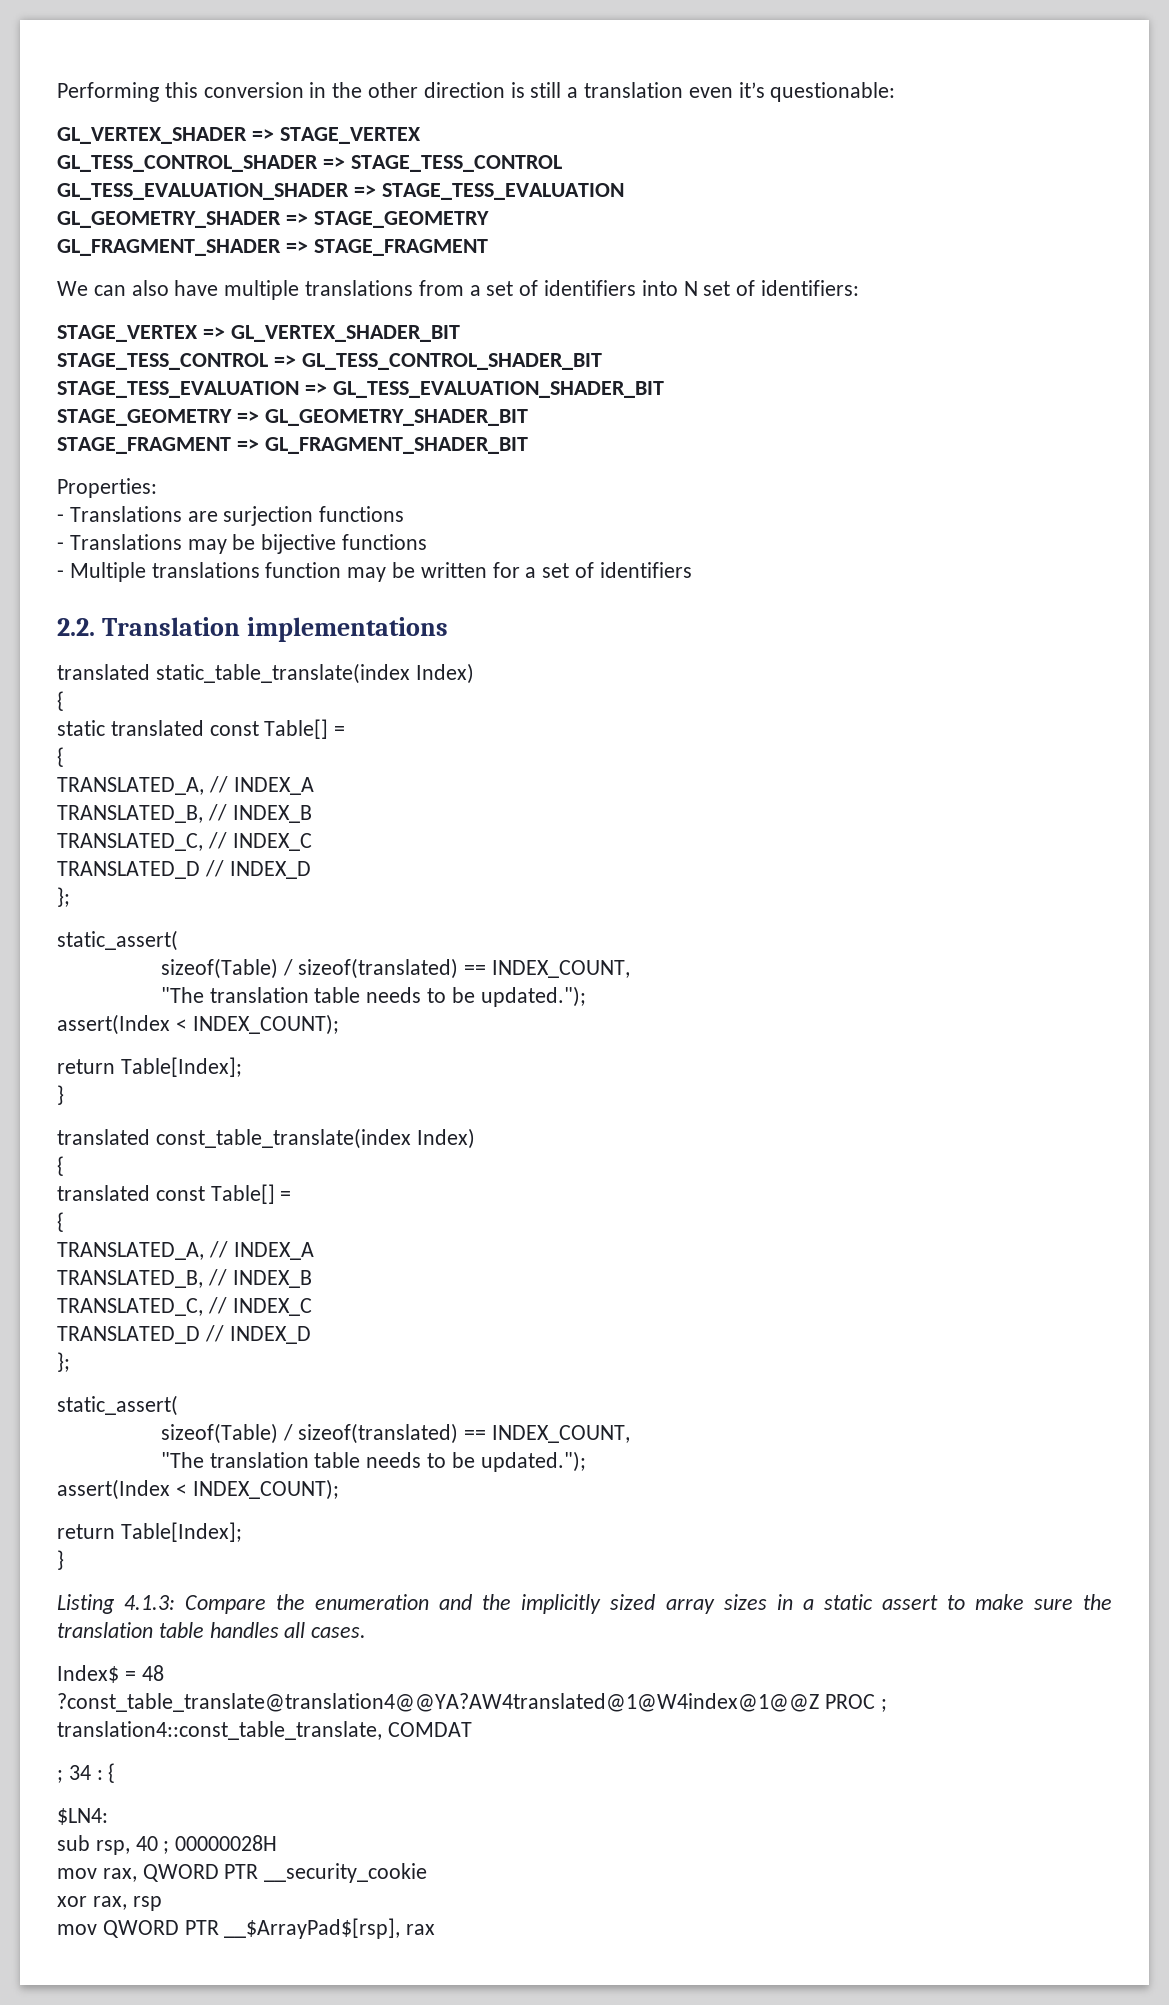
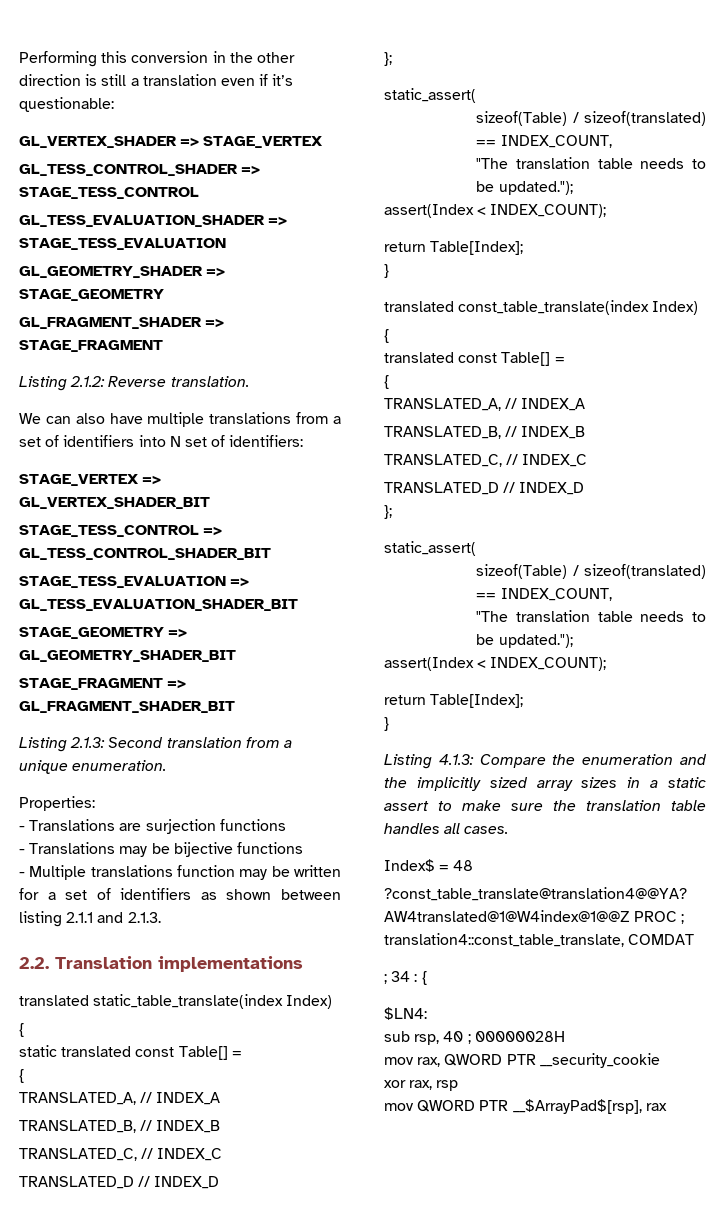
(733, 92) none -> [259,74,269,86] if
(488, 247) none -> [19,376,249,391] // Listing 2.1.2: Reverse translation.
(528, 445) none -> [19,737,292,752] [19,760,167,774] // Listing 2.1.3: Second translation from a unique enumeration.
(692, 570) none -> [200,889,341,900] [19,911,161,927] as shown between listing 2.1.1 and 2.1.3.

